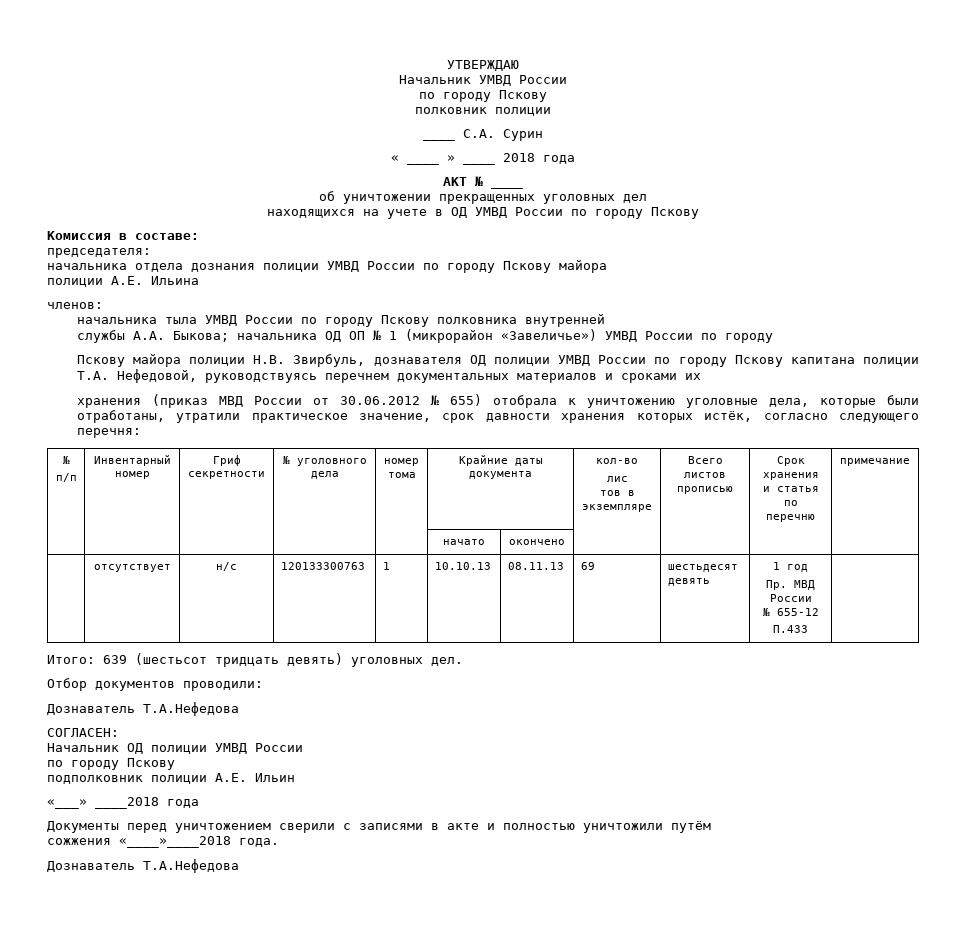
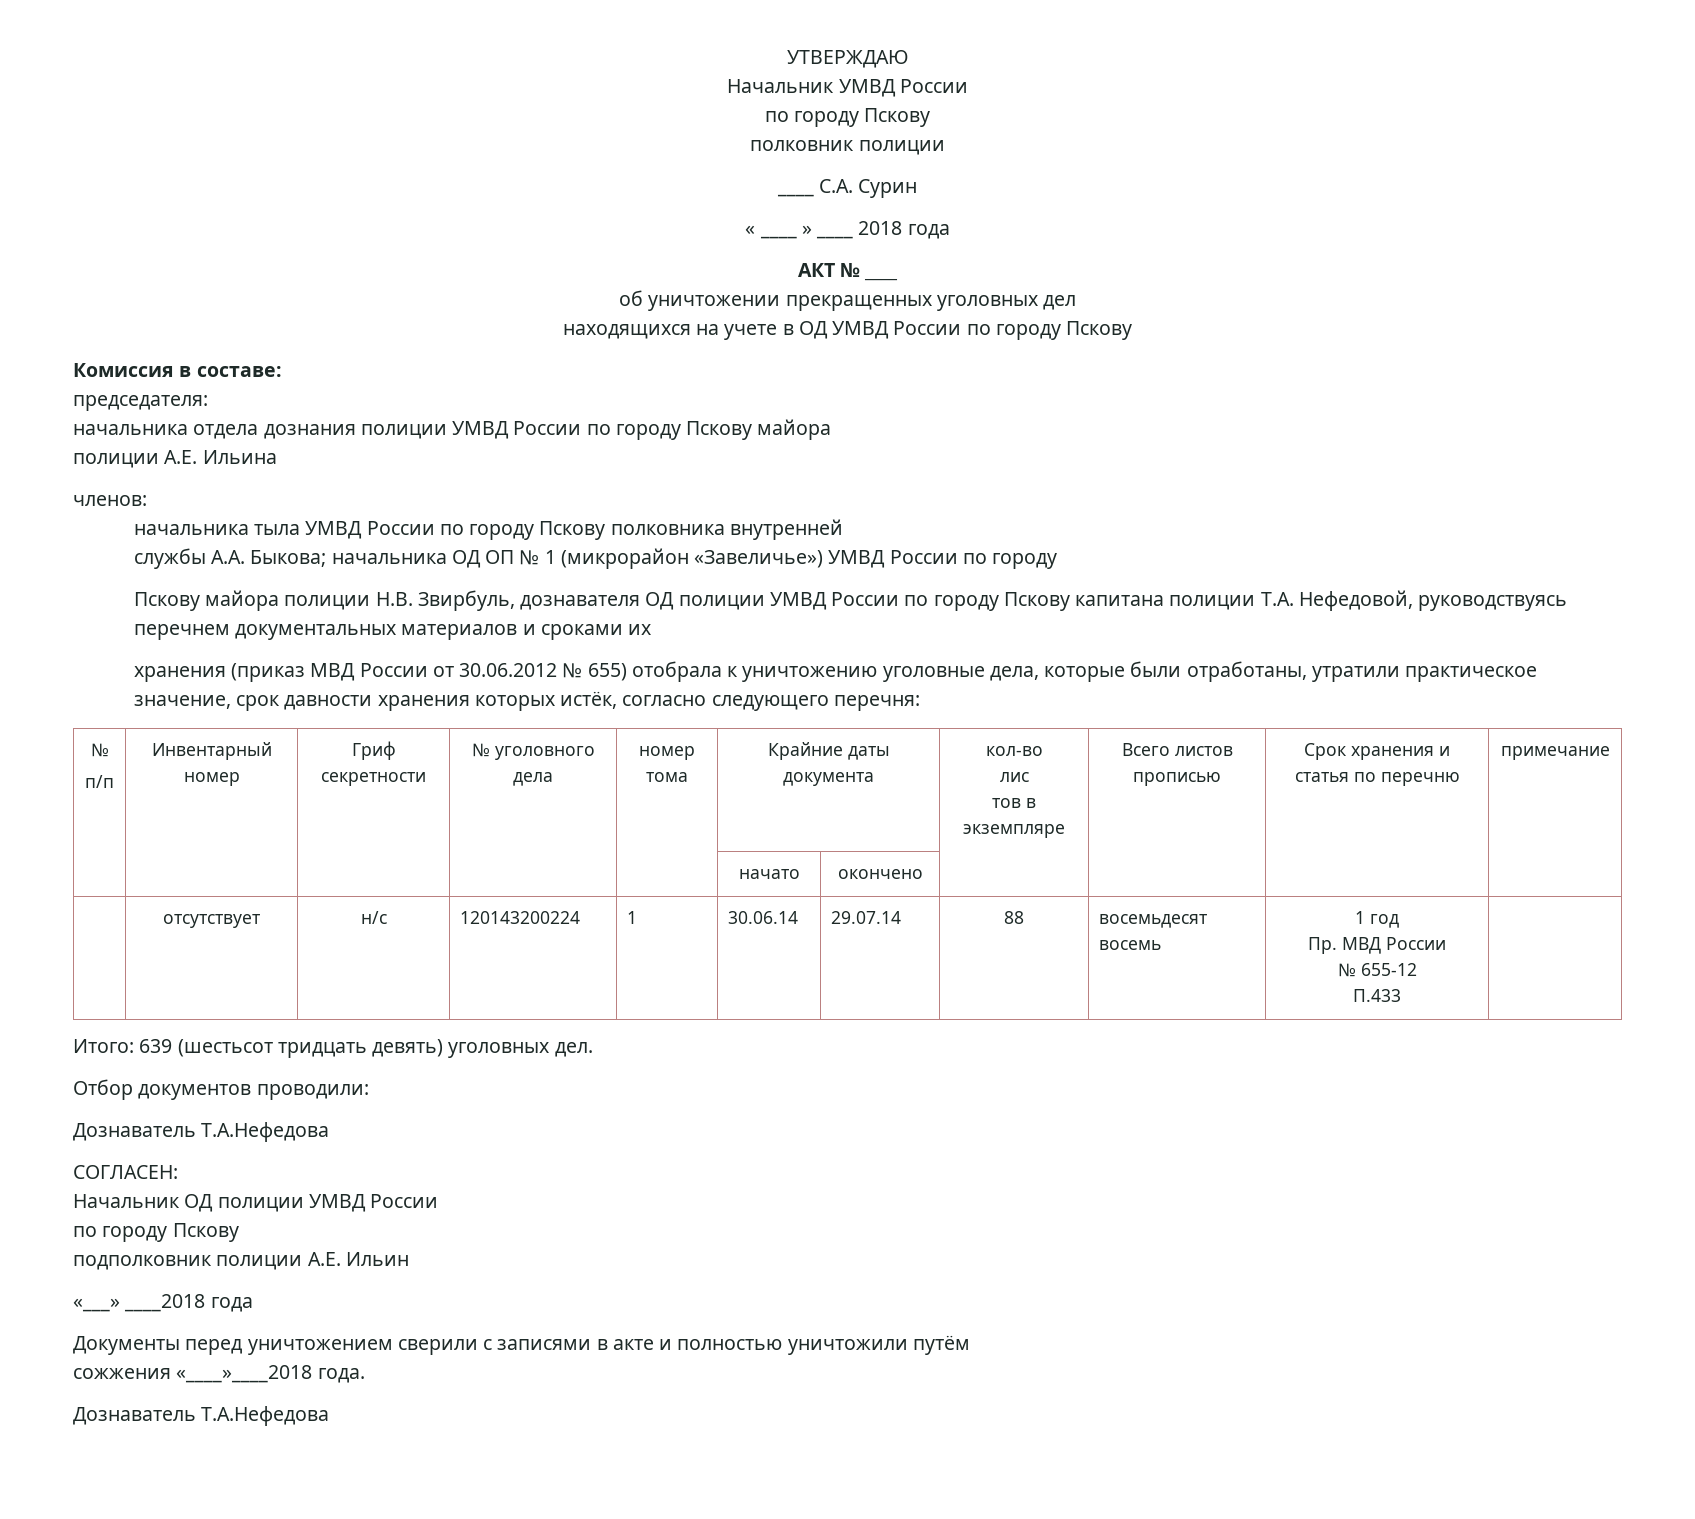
[280,562,365,570] [382,562,390,570] [434,562,491,570] [507,562,564,570] [580,562,595,570] [667,564,738,572] [667,578,710,586] 120133300763 | 1 | 10.10.13 | 08.11.13 | 69 | шестьдесят девять -> [460,911,581,924] [627,911,638,924] [728,911,799,924] [831,911,902,924] [1004,911,1024,924] [1099,914,1208,928] [1099,940,1162,950] 120143200224 | 1 | 30.06.14 | 29.07.14 | 88 | восемьдесят восемь

